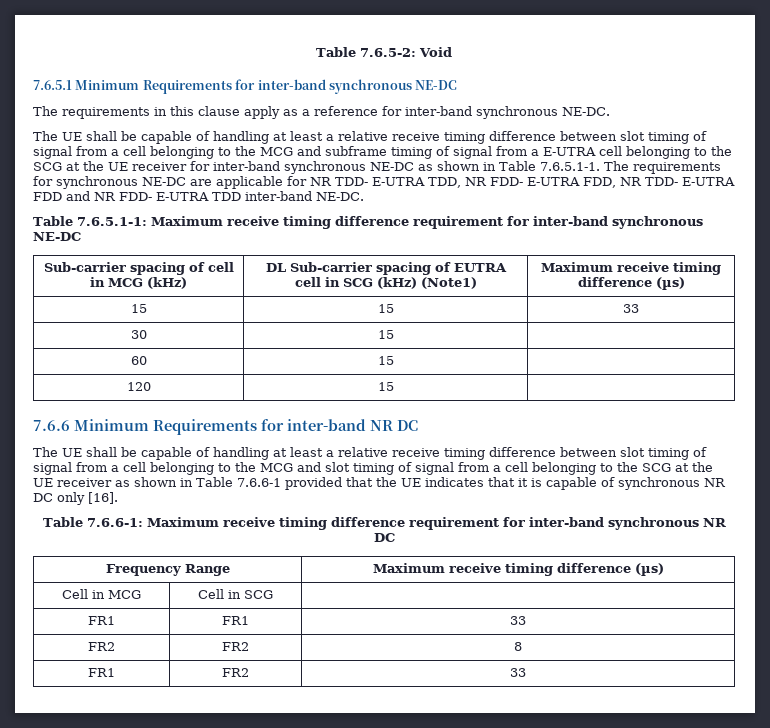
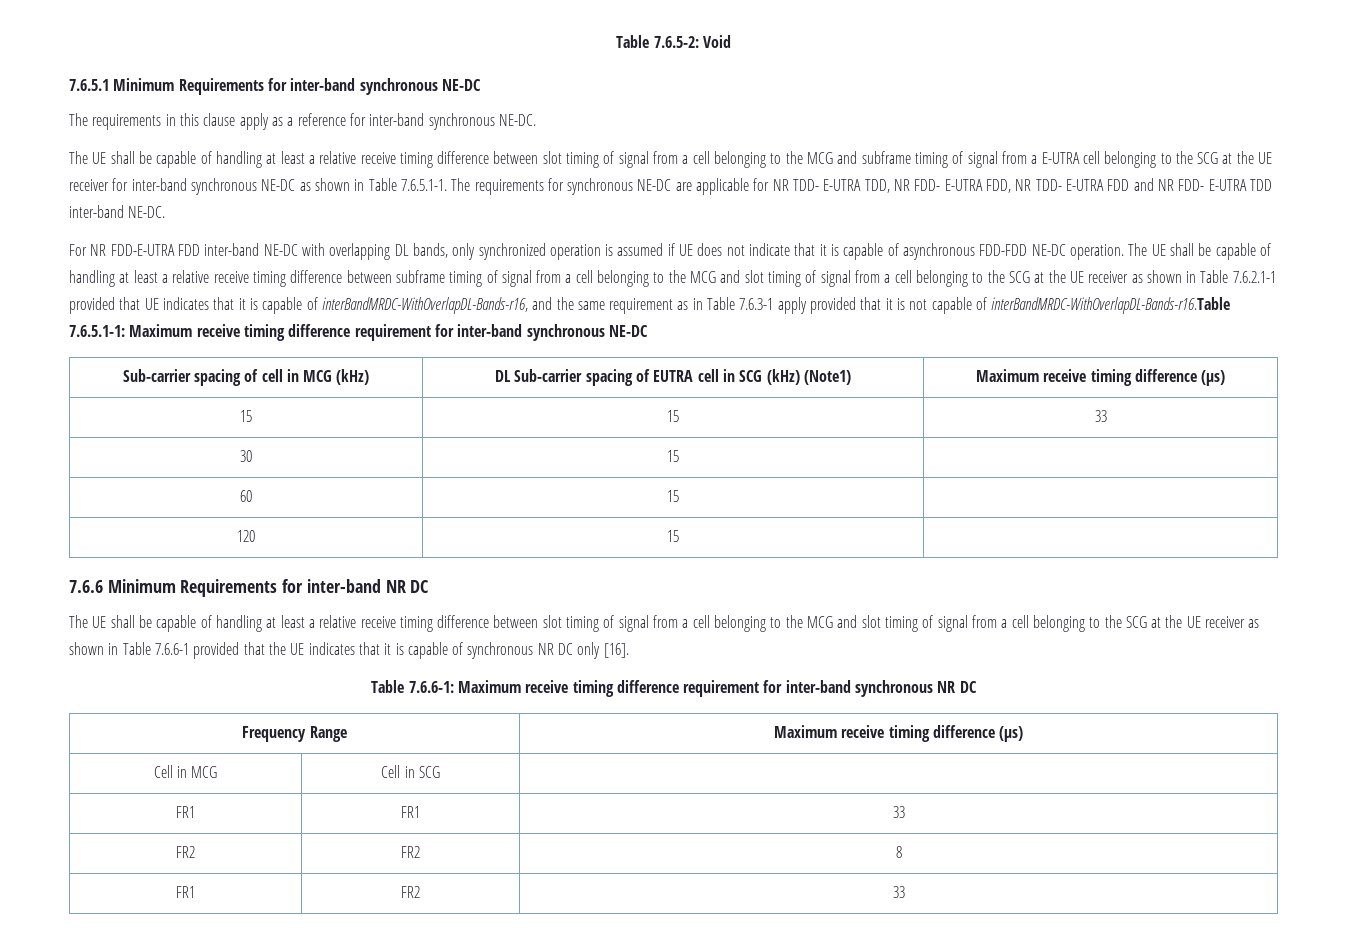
[33,216,73,226] Table -> [69,243,1271,260] [69,270,1276,287] [69,297,1231,314] For NR FDD-E-UTRA FDD inter-band NE-DC with overlapping DL bands, only synchronized operation is assumed if UE does not indicate that it is capable of asynchronous FDD-FDD NE-DC operation. The UE shall be capable of handling at least a relative receive timing difference between subframe timing of signal from a cell belonging to the MCG and slot timing of signal from a cell belonging to the SCG at the UE receiver as shown in Table 7.6.2.1-1 provided that UE indicates that it is capable of interBandMRDC-WithOverlapDL-Bands-r16, and the same requirement as in Table 7.6.3-1 apply provided that it is not capable of interBandMRDC-WithOverlapDL-Bands-r16.Table

